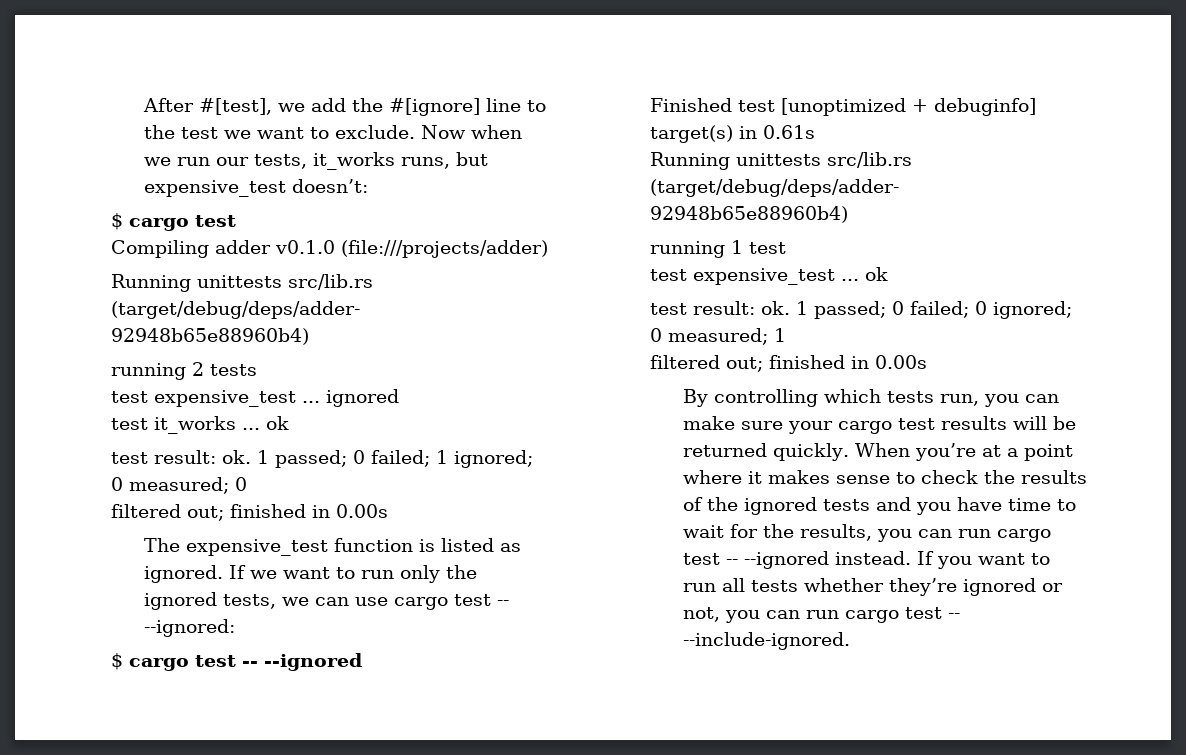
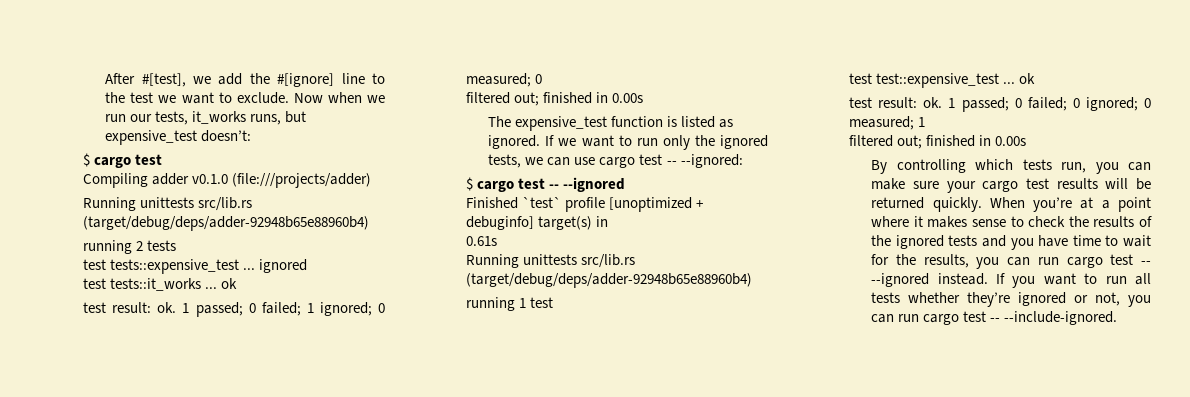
[154,390,297,407] expensive_test -> [110,259,240,274] tests::expensive_test
[154,416,237,434] it_works -> [110,278,202,291] tests::it_works
[738,100,776,112] test -> [522,197,606,212] `test` profile
(758, 132) none -> (609, 221) //
[693,268,836,285] expensive_test -> [876,73,1000,88] test::expensive_test

